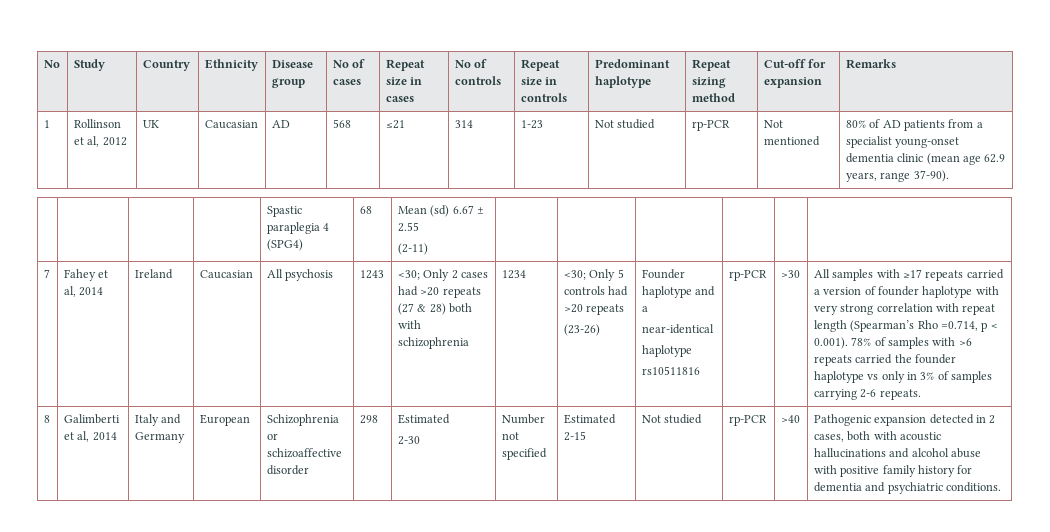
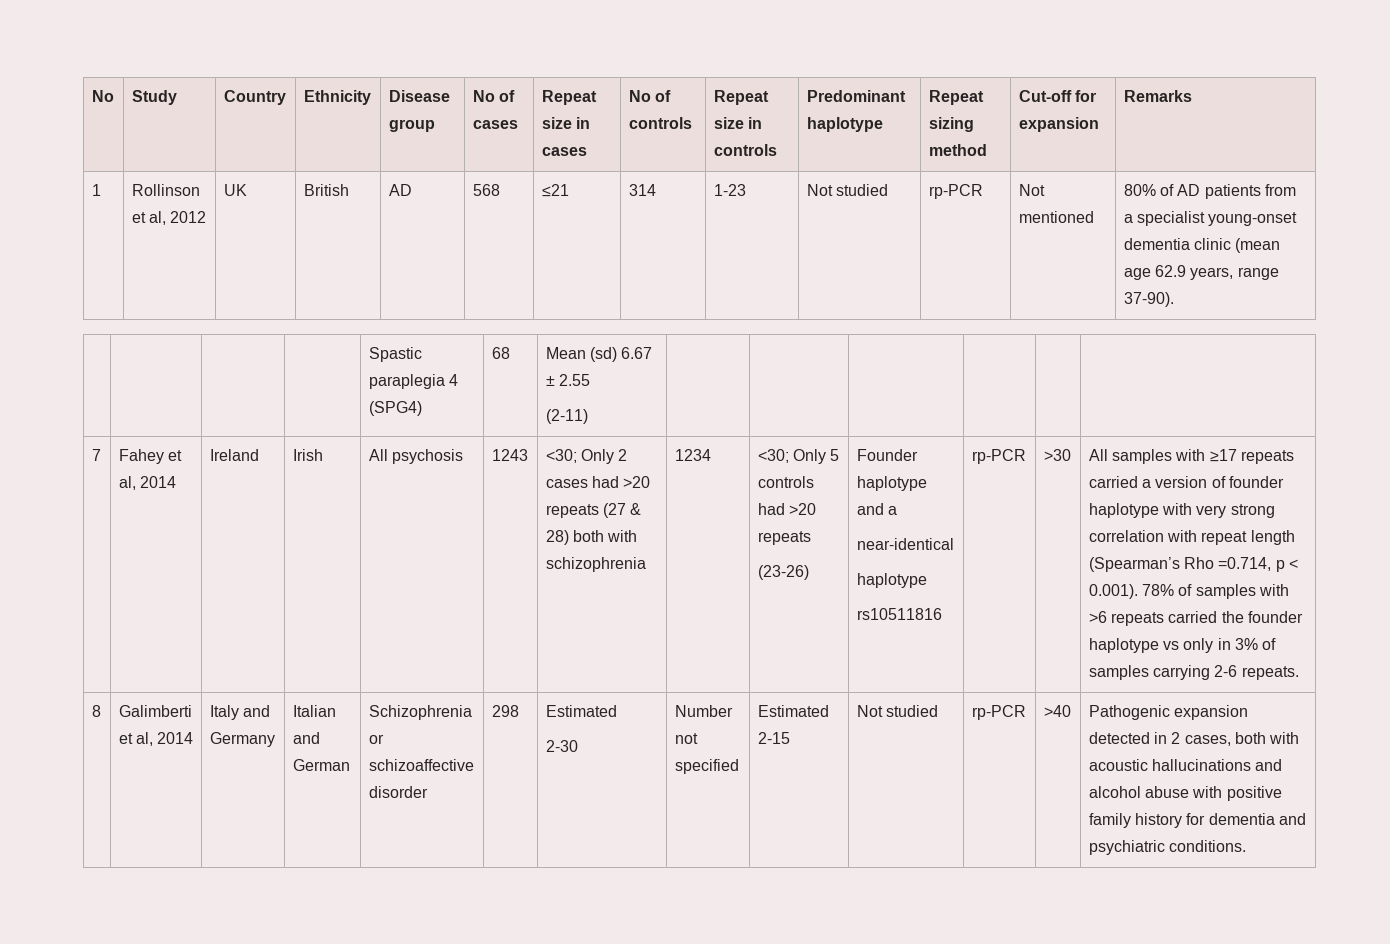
[204,120,258,129] Caucasian -> [303,184,349,196] British
[199,270,253,279] Caucasian -> [292,449,323,461] Irish
[199,414,250,426] European -> [292,705,336,717] [292,732,320,744] [292,759,350,771] Italian and German

